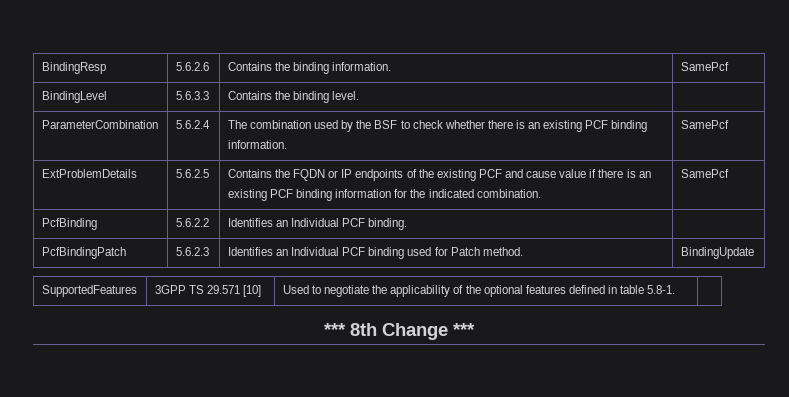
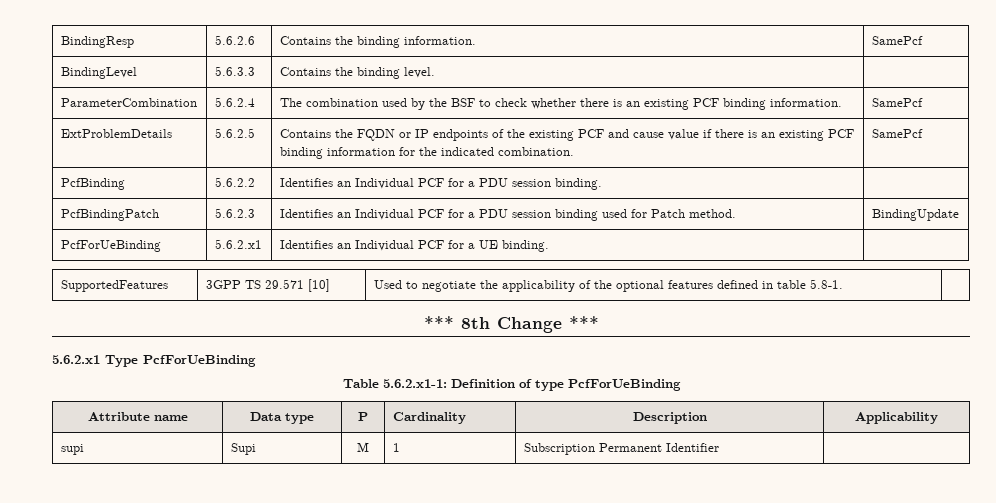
(366, 222) none -> [447,178,551,187] for a PDU session
(366, 251) none -> [447,209,551,218] for a PDU session
(754, 253) none -> [60,240,161,252] [214,239,262,249] [279,240,549,252] // PcfForUeBinding | 5.6.2.x1 | Identifies an Individual PCF for a UE binding. |
(475, 329) none -> [52,355,256,367] [342,379,681,391] [87,412,188,421] [250,412,314,424] [358,412,368,421] [392,412,466,424] [632,412,707,424] [855,412,938,424] [60,444,84,455] [230,443,256,455] [357,442,369,452] [392,443,400,452] [523,443,719,455] // 5.6.2.x1 Type PcfForUeBinding // Table 5.6.2.x1-1: Definition of type PcfForUeBinding // Attribute name | Data type | P | Cardinality | Description | Applicability // supi | Supi | M | 1 | Subscription Permanent Identifier |

